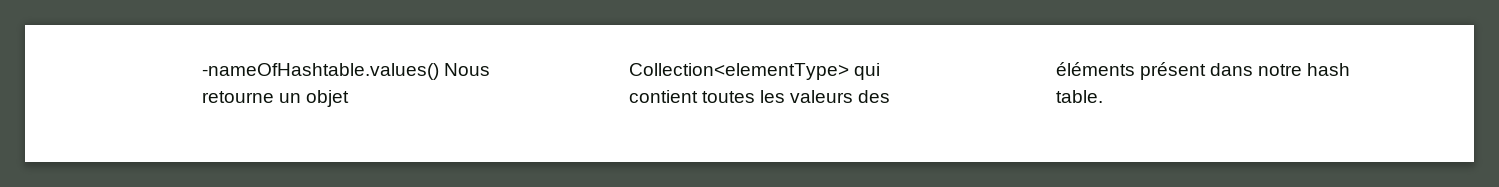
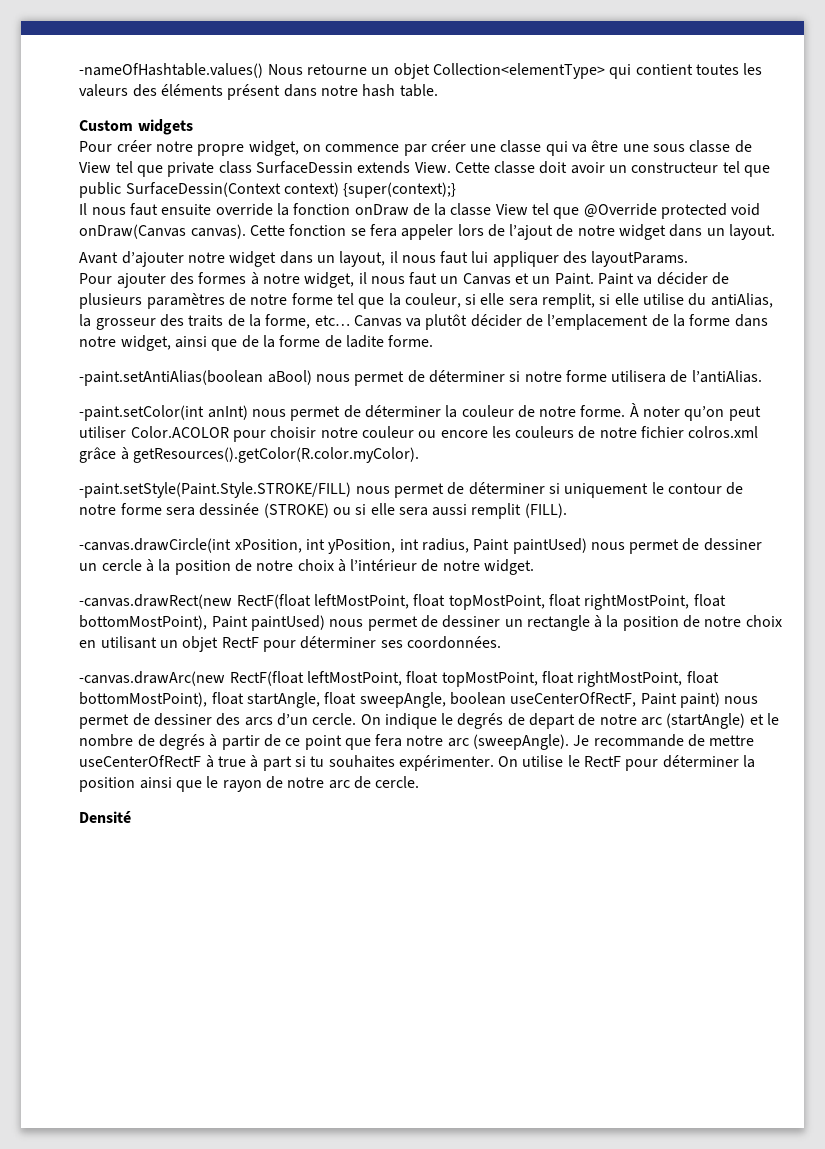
(1103, 96) none -> [79,119,193,135] [79,140,752,156] [79,161,771,177] [79,182,457,198] [79,203,761,219] [79,224,776,240] [79,251,689,267] [79,272,730,288] [79,293,773,309] [79,314,768,330] [79,335,434,351] [79,370,762,386] [79,403,761,421] [79,426,759,442] [79,447,419,463] [79,482,744,498] [79,503,567,519] [79,538,762,554] [79,559,535,575] [79,594,726,610] [79,615,782,631] [79,636,501,652] [79,671,719,687] [79,692,759,708] [79,713,780,729] [79,734,755,750] [79,755,756,771] [79,776,420,792] [79,811,132,823] // Custom widgets // Pour créer notre propre widget, on commence par créer une classe qui va être une sous classe de View tel que private class SurfaceDessin extends View. Cette classe doit avoir un constructeur tel que public SurfaceDessin(Context context) {super(context);} // Il nous faut ensuite override la fonction onDraw de la classe View tel que @Override protected void onDraw(Canvas canvas). Cette fonction se fera appeler lors de l’ajout de notre widget dans un layout. // Avant d’ajouter notre widget dans un layout, il nous faut lui appliquer des layoutParams. // Pour ajouter des formes à notre widget, il nous faut un Canvas et un Paint. Paint va décider de plusieurs paramètres de notre forme tel que la couleur, si elle sera remplit, si elle utilise du antiAlias, la grosseur des traits de la forme, etc… Canvas va plutôt décider de l’emplacement de la forme dans notre widget, ainsi que de la forme de ladite forme. // -paint.setAntiAlias(boolean aBool) nous permet de déterminer si notre forme utilisera de l’antiAlias. // -paint.setColor(int anInt) nous permet de déterminer la couleur de notre forme. À noter qu’on peut utiliser Color.ACOLOR pour choisir notre couleur ou encore les couleurs de notre fichier colros.xml grâce à getResources().getColor(R.color.myColor). // -paint.setStyle(Paint.Style.STROKE/FILL) nous permet de déterminer si uniquement le contour de notre forme sera dessinée (STROKE) ou si elle sera aussi remplit (FILL). // -canvas.drawCircle(int xPosition, int yPosition, int radius, Paint paintUsed) nous permet de dessiner un cercle à la position de notre choix à l’intérieur de notre widget. // -canvas.drawRect(new RectF(float leftMostPoint, float topMostPoint, float rightMostPoint, float bottomMostPoint), Paint paintUsed) nous permet de dessiner un rectangle à la position de notre choix en utilisant un objet RectF pour déterminer ses coordonnées. // -canvas.drawArc(new RectF(float leftMostPoint, float topMostPoint, float rightMostPoint, float bottomMostPoint), float startAngle, float sweepAngle, boolean useCenterOfRectF, Paint paint) nous permet de dessiner des arcs d’un cercle. On indique le degrés de depart de notre arc (startAngle) et le nombre de degrés à partir de ce point que fera notre arc (sweepAngle). Je recommande de mettre useCenterOfRectF à true à part si tu souhaites expérimenter. On utilise le RectF pour déterminer la position ainsi que le rayon de notre arc de cercle. // Densité

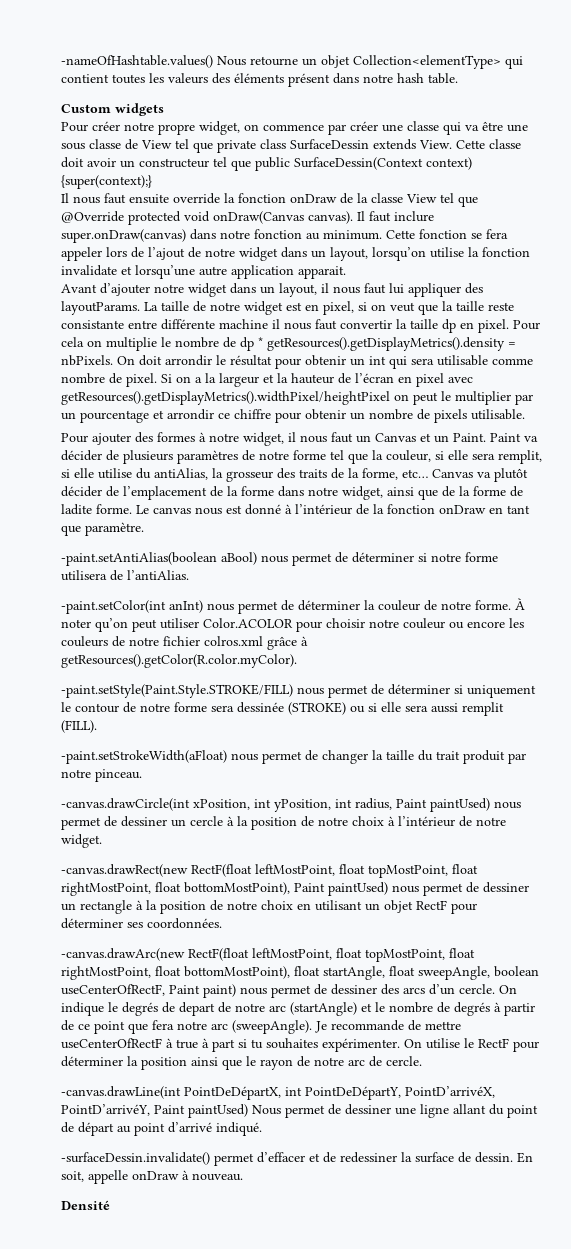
(246, 231) none -> [357,211,435,222] [61,229,383,243] Il faut inclure super.onDraw(canvas) dans notre fonction au minimum.
[729,224,776,240] layout. -> [330,247,531,261] [61,265,347,279] layout, lorsqu’on utilise la fonction invalidate et lorsqu’une autre application apparait.
(689, 259) none -> [144,301,515,315] [61,319,541,333] [61,337,517,351] [61,355,534,369] [61,373,474,387] [61,391,534,405] [61,409,526,423] La taille de notre widget est en pixel, si on veut que la taille reste consistante entre différente machine il nous faut convertir la taille dp en pixel. Pour cela on multiplie le nombre de dp * getResources().getDisplayMetrics().density = nbPixels. On doit arrondir le résultat pour obtenir un int qui sera utilisable comme nombre de pixel. Si on a la largeur et la hauteur de l’écran en pixel avec getResources().getDisplayMetrics().widthPixel/heightPixel on peut le multiplier par un pourcentage et arrondir ce chiffre pour obtenir un nombre de pixels utilisable.
(434, 341) none -> [136,504,531,515] [61,522,145,536] Le canvas nous est donné à l’intérieur de la fonction onDraw en tant que paramètre.
(567, 510) none -> [61,750,527,764] [61,769,143,782] // -paint.setStrokeWidth(aFloat) nous permet de changer la taille du trait produit par notre pinceau.
(420, 782) none -> [61,1086,496,1100] [61,1104,539,1118] [61,1122,263,1136] [61,1152,534,1166] [61,1170,244,1184] // -canvas.drawLine(int PointDeDépartX, int PointDeDépartY, PointD’arrivéX, PointD’arrivéY, Paint paintUsed) Nous permet de dessiner une ligne allant du point de départ au point d’arrivé indiqué. // -surfaceDessin.invalidate() permet d’effacer et de redessiner la surface de dessin. En soit, appelle onDraw à nouveau.

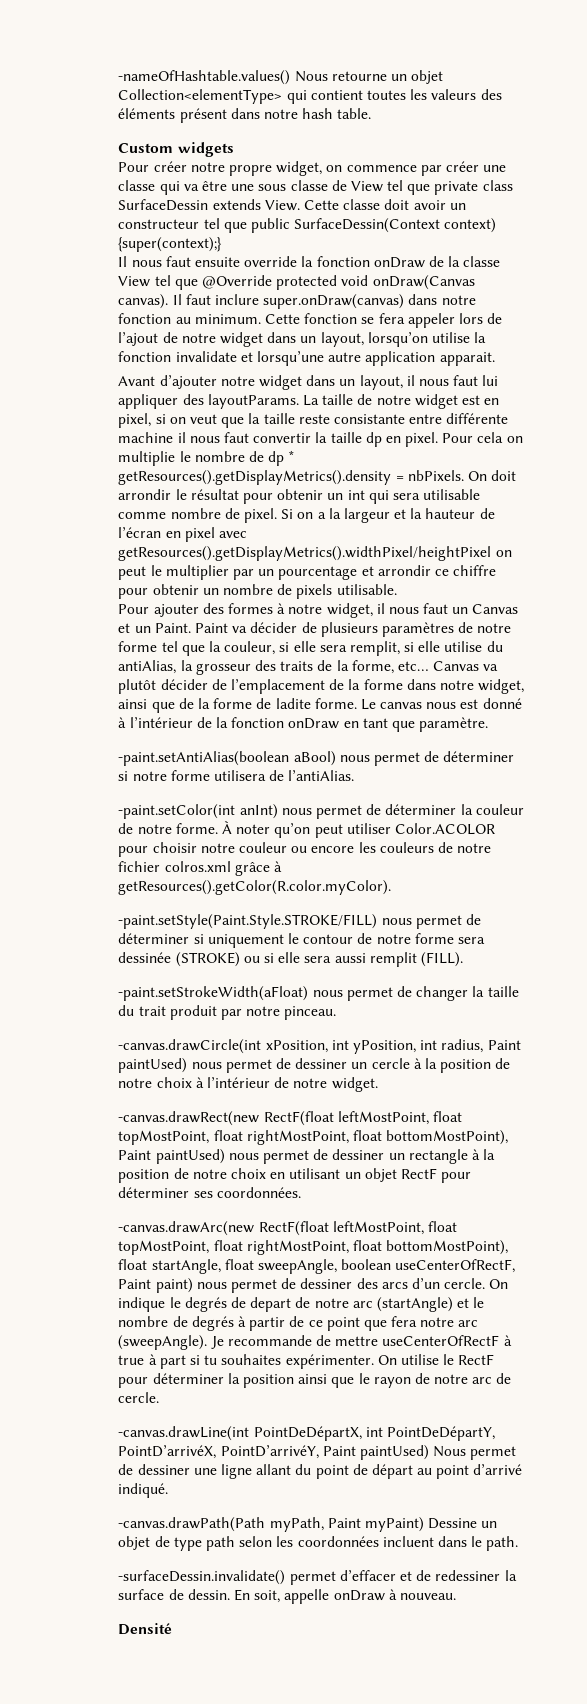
(263, 1129) none -> [118,1517,498,1532] [118,1536,519,1551] // -canvas.drawPath(Path myPath, Paint myPaint) Dessine un objet de type path selon les coordonnées incluent dans le path.

